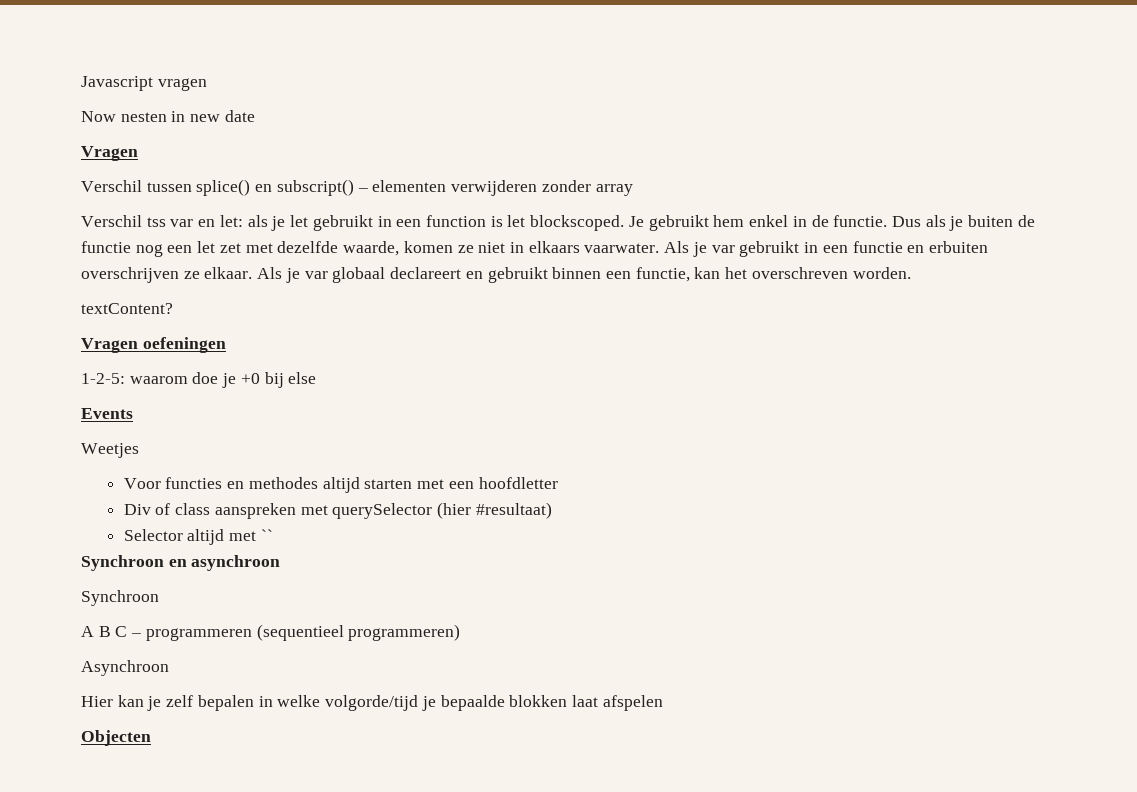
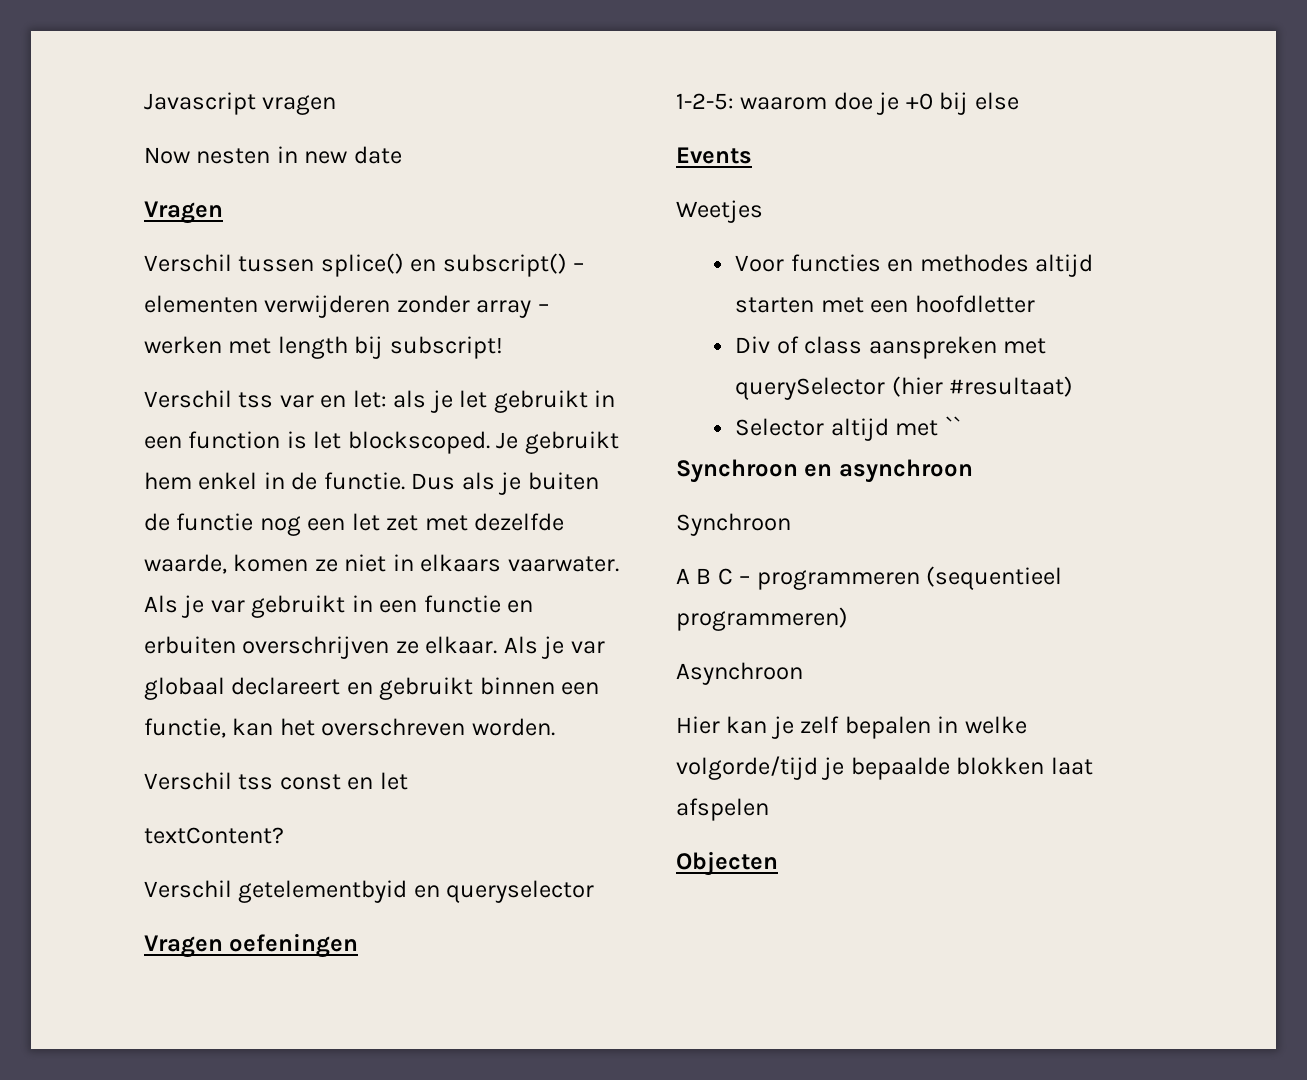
(633, 190) none -> [537,304,549,312] [144,336,503,359] – werken met length bij subscript!
[81,303,173,314] textContent? -> [144,772,408,790] [144,827,284,844] [144,880,595,903] Verschil tss const en let // textContent? // Verschil getelementbyid en queryselector

